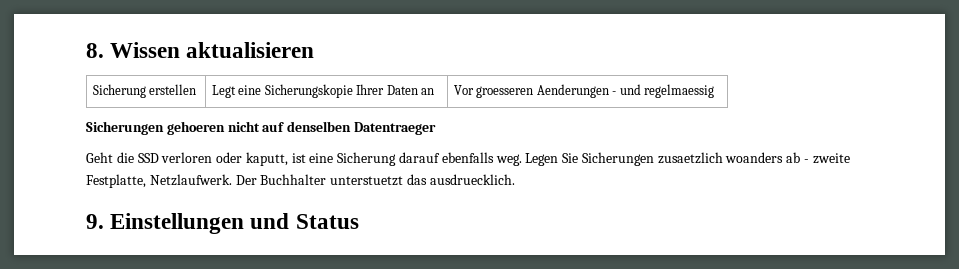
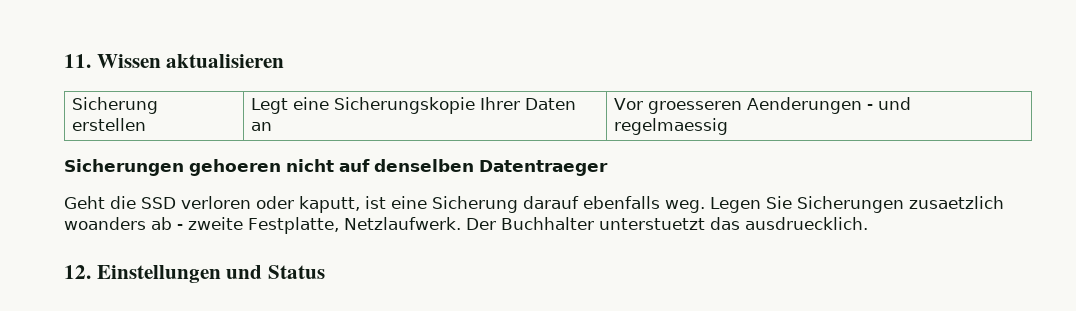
[86,43,104,58] 8. -> [64,54,91,68] 11.
[86,214,104,229] 9. -> [64,265,91,279] 12.

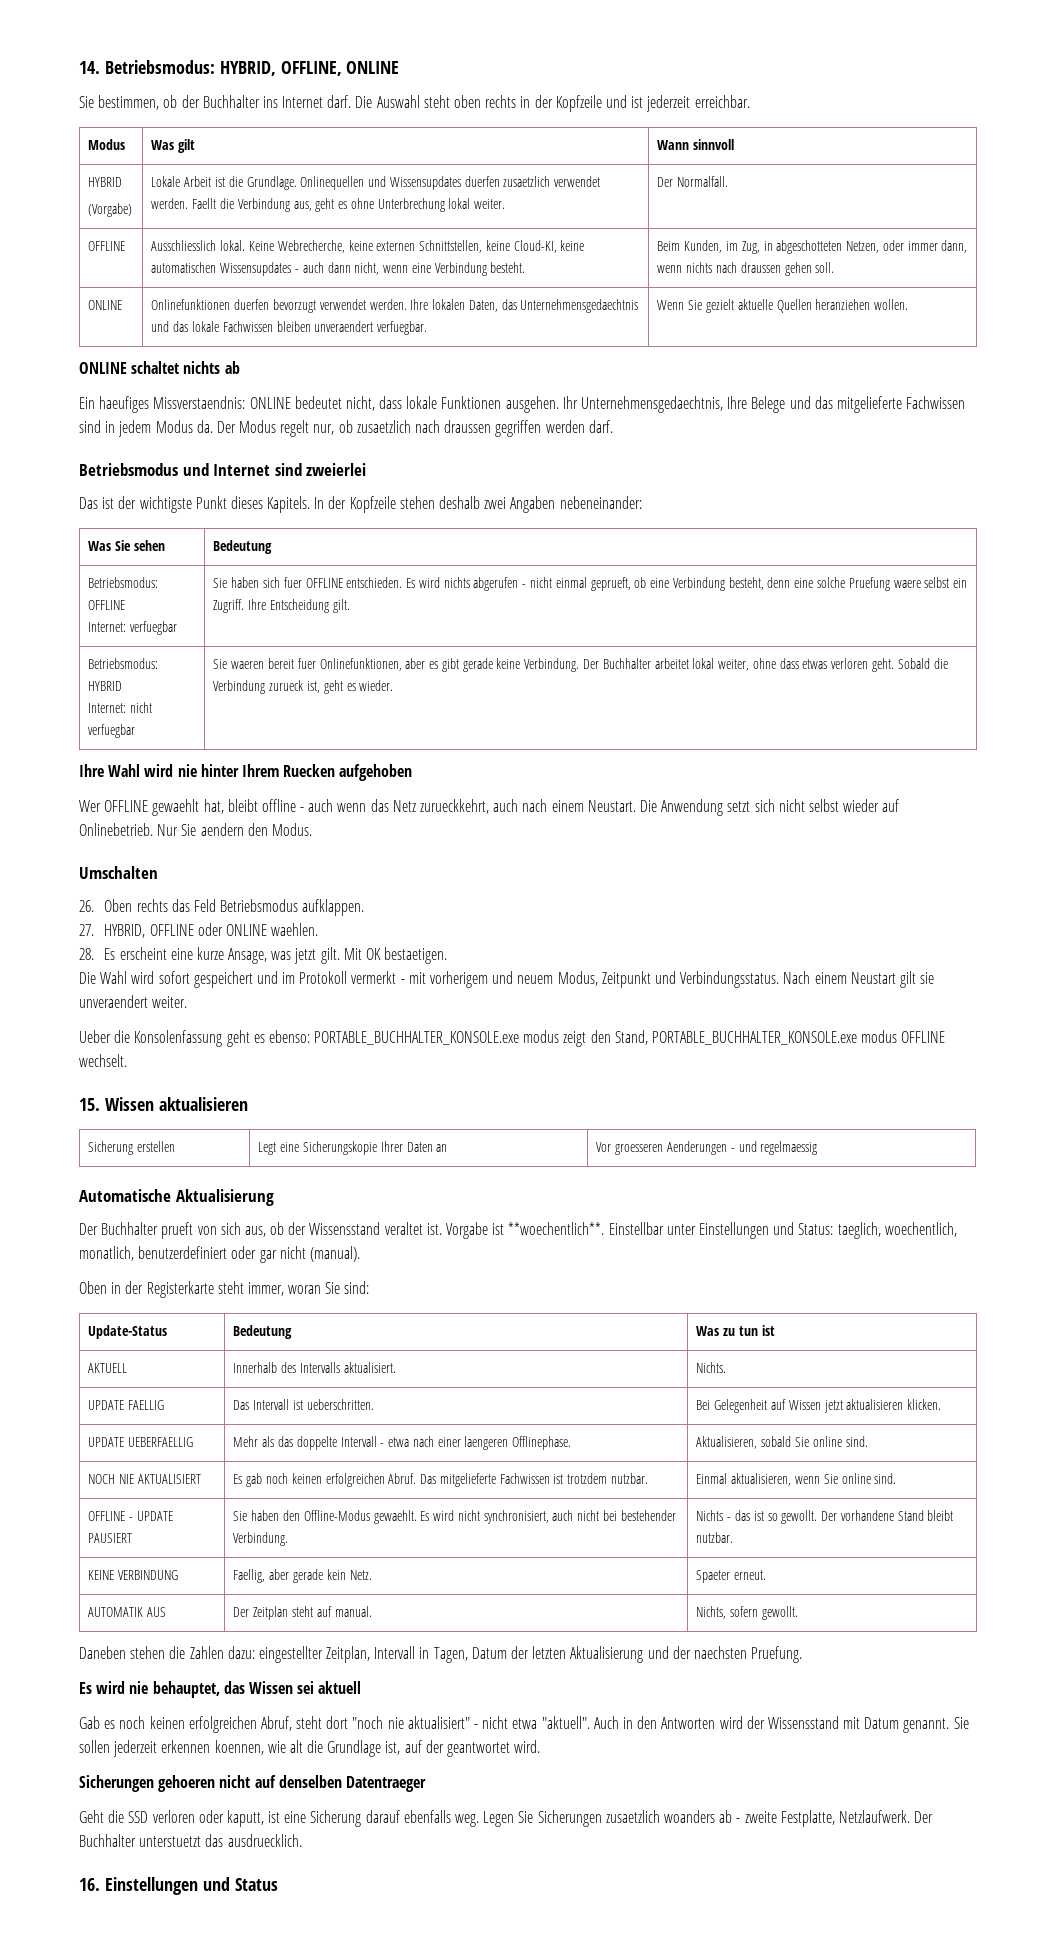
[64,54,91,68] 11. -> [79,60,400,76] [79,95,750,112] [88,139,126,150] [151,139,196,153] [657,139,735,150] [88,177,123,187] [88,203,133,217] [151,176,601,190] [151,198,506,212] [657,176,729,187] [88,241,126,251] [151,240,585,253] [151,262,526,276] [657,240,968,254] [657,262,835,276] [88,300,123,310] [151,299,639,313] [151,321,428,335] [657,299,909,313] [79,361,240,374] [79,396,966,413] [79,420,613,437] [79,463,367,476] [79,496,642,513] [88,540,165,551] [213,540,273,554] [88,577,159,588] [88,600,126,610] [88,621,178,635] [213,577,968,591] [213,599,350,613] [88,658,159,669] [88,681,123,691] [88,702,153,713] [88,724,136,738] [213,658,948,672] [213,680,394,694] [79,764,413,781] [79,799,900,816] [79,823,312,836] [79,866,158,879] [79,899,365,916] [79,923,319,938] [79,947,448,964] [79,971,935,988] [79,995,188,1008] [79,1030,946,1047] [79,1054,127,1067] [79,1098,100,1111] 14. Betriebsmodus: HYBRID, OFFLINE, ONLINE // Sie bestimmen, ob der Buchhalter ins Internet darf. Die Auswahl steht oben rechts in der Kopfzeile und ist jederzeit erreichbar. // Modus | Was gilt | Wann sinnvoll // HYBRID // (Vorgabe) | Lokale Arbeit ist die Grundlage. Onlinequellen und Wissensupdates duerfen zusaetzlich verwendet werden. Faellt die Verbindung aus, geht es ohne Unterbrechung lokal weiter. | Der Normalfall. // OFFLINE | Ausschliesslich lokal. Keine Webrecherche, keine externen Schnittstellen, keine Cloud-KI, keine automatischen Wissensupdates - auch dann nicht, wenn eine Verbindung besteht. | Beim Kunden, im Zug, in abgeschotteten Netzen, oder immer dann, wenn nichts nach draussen gehen soll. // ONLINE | Onlinefunktionen duerfen bevorzugt verwendet werden. Ihre lokalen Daten, das Unternehmensgedaechtnis und das lokale Fachwissen bleiben unveraendert verfuegbar. | Wenn Sie gezielt aktuelle Quellen heranziehen wollen. // ONLINE schaltet nichts ab // Ein haeufiges Missverstaendnis: ONLINE bedeutet nicht, dass lokale Funktionen ausgehen. Ihr Unternehmensgedaechtnis, Ihre Belege und das mitgelieferte Fachwissen sind in jedem Modus da. Der Modus regelt nur, ob zusaetzlich nach draussen gegriffen werden darf. // Betriebsmodus und Internet sind zweierlei // Das ist der wichtigste Punkt dieses Kapitels. In der Kopfzeile stehen deshalb zwei Angaben nebeneinander: // Was Sie sehen | Bedeutung // Betriebsmodus: OFFLINE // Internet: verfuegbar | Sie haben sich fuer OFFLINE entschieden. Es wird nichts abgerufen - nicht einmal geprueft, ob eine Verbindung besteht, denn eine solche Pruefung waere selbst ein Zugriff. Ihre Entscheidung gilt. // Betriebsmodus: HYBRID // Internet: nicht verfuegbar | Sie waeren bereit fuer Onlinefunktionen, aber es gibt gerade keine Verbindung. Der Buchhalter arbeitet lokal weiter, ohne dass etwas verloren geht. Sobald die Verbindung zurueck ist, geht es wieder. // Ihre Wahl wird nie hinter Ihrem Ruecken aufgehoben // Wer OFFLINE gewaehlt hat, bleibt offline - auch wenn das Netz zurueckkehrt, auch nach einem Neustart. Die Anwendung setzt sich nicht selbst wieder auf Onlinebetrieb. Nur Sie aendern den Modus. // Umschalten // 26. Oben rechts das Feld Betriebsmodus aufklappen. // 27. HYBRID, OFFLINE oder ONLINE waehlen. // 28. Es erscheint eine kurze Ansage, was jetzt gilt. Mit OK bestaetigen. // Die Wahl wird sofort gespeichert und im Protokoll vermerkt - mit vorherigem und neuem Modus, Zeitpunkt und Verbindungsstatus. Nach einem Neustart gilt sie unveraendert weiter. // Ueber die Konsolenfassung geht es ebenso: PORTABLE_BUCHHALTER_KONSOLE.exe modus zeigt den Stand, PORTABLE_BUCHHALTER_KONSOLE.exe modus OFFLINE wechselt. // 15.
(728, 126) none -> [79,1189,274,1206] [79,1222,957,1239] [79,1246,360,1263] [79,1281,370,1298] [88,1325,168,1339] [233,1325,293,1339] [696,1325,775,1336] [88,1363,128,1373] [233,1362,396,1373] [696,1362,727,1373] [88,1400,165,1410] [233,1399,374,1410] [696,1399,942,1413] [88,1437,194,1447] [233,1436,572,1450] [696,1436,868,1449] [88,1474,201,1484] [233,1473,649,1487] [696,1473,897,1486] [88,1511,173,1521] [88,1533,133,1543] [233,1510,676,1524] [233,1532,289,1546] [696,1510,954,1524] [696,1532,734,1543] [88,1570,179,1580] [233,1569,372,1583] [696,1570,767,1583] [88,1607,167,1617] [233,1606,372,1620] [696,1606,798,1620] [79,1646,803,1663] [79,1681,362,1698] [79,1716,969,1733] [79,1740,541,1757] // Automatische Aktualisierung // Der Buchhalter prueft von sich aus, ob der Wissensstand veraltet ist. Vorgabe ist **woechentlich**. Einstellbar unter Einstellungen und Status: taeglich, woechentlich, monatlich, benutzerdefiniert oder gar nicht (manual). // Oben in der Registerkarte steht immer, woran Sie sind: // Update-Status | Bedeutung | Was zu tun ist // AKTUELL | Innerhalb des Intervalls aktualisiert. | Nichts. // UPDATE FAELLIG | Das Intervall ist ueberschritten. | Bei Gelegenheit auf Wissen jetzt aktualisieren klicken. // UPDATE UEBERFAELLIG | Mehr als das doppelte Intervall - etwa nach einer laengeren Offlinephase. | Aktualisieren, sobald Sie online sind. // NOCH NIE AKTUALISIERT | Es gab noch keinen erfolgreichen Abruf. Das mitgelieferte Fachwissen ist trotzdem nutzbar. | Einmal aktualisieren, wenn Sie online sind. // OFFLINE - UPDATE PAUSIERT | Sie haben den Offline-Modus gewaehlt. Es wird nicht synchronisiert, auch nicht bei bestehender Verbindung. | Nichts - das ist so gewollt. Der vorhandene Stand bleibt nutzbar. // KEINE VERBINDUNG | Faellig, aber gerade kein Netz. | Spaeter erneut. // AUTOMATIK AUS | Der Zeitplan steht auf manual. | Nichts, sofern gewollt. // Daneben stehen die Zahlen dazu: eingestellter Zeitplan, Intervall in Tagen, Datum der letzten Aktualisierung und der naechsten Pruefung. // Es wird nie behauptet, das Wissen sei aktuell // Gab es noch keinen erfolgreichen Abruf, steht dort "noch nie aktualisiert" - nicht etwa "aktuell". Auch in den Antworten wird der Wissensstand mit Datum genannt. Sie sollen jederzeit erkennen koennen, wie alt die Grundlage ist, auf der geantwortet wird.
[64,265,91,279] 12. -> [79,1878,100,1891] 16.

